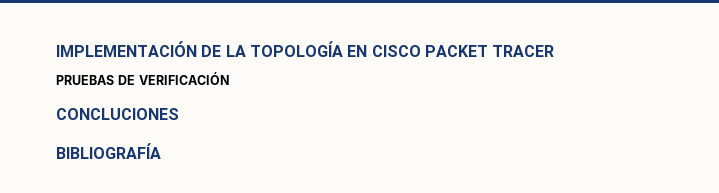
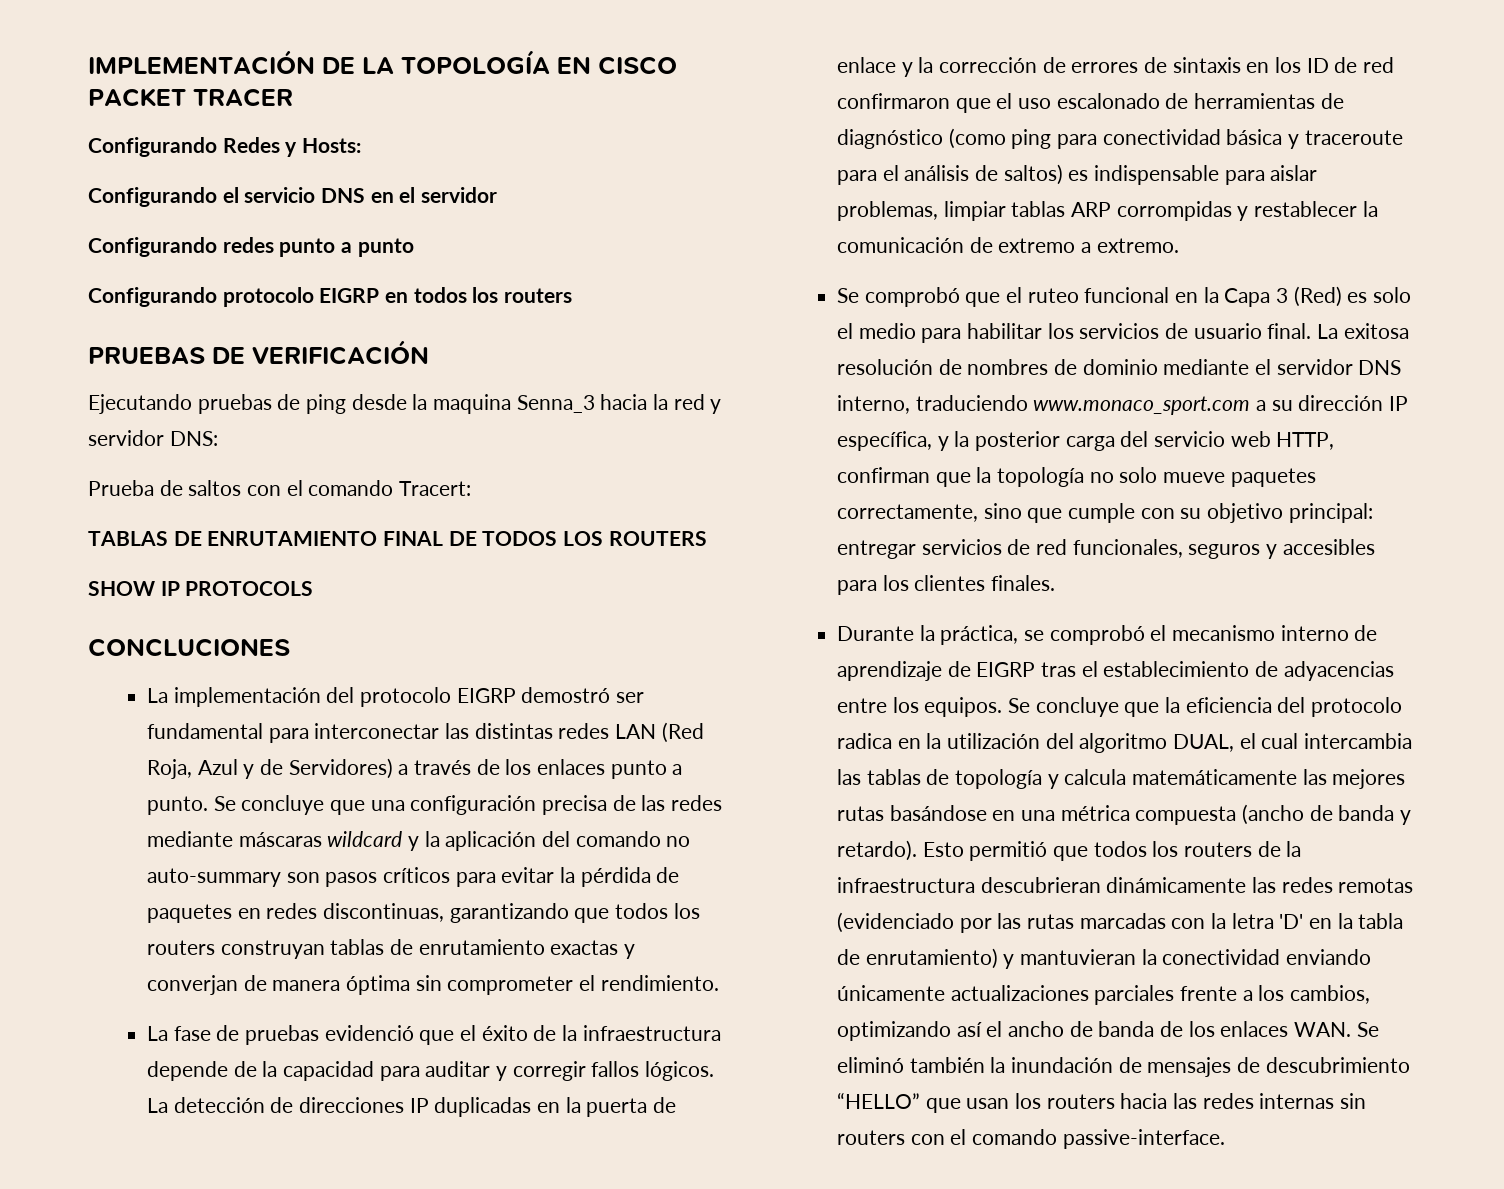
[56,72,230,85] [56,108,179,120] [56,143,161,159] PRUEBAS DE VERIFICACIÓN // CONCLUCIONES // BIBLIOGRAFÍA -> [88,137,362,157] [88,187,498,207] [88,237,414,257] [88,287,573,307] [88,340,429,365] [88,394,722,414] [88,430,218,446] [88,480,472,496] [88,531,707,546] [88,581,314,596] [88,638,290,657] [146,687,644,707] [146,722,704,743] [146,758,683,779] [146,795,722,815] [146,831,691,851] [146,867,680,887] [146,903,700,923] [146,939,635,959] [146,975,719,995] [146,1025,721,1045] [146,1061,714,1081] [146,1097,676,1117] [836,57,1394,77] [836,93,1344,113] [836,128,1403,149] [836,164,1318,185] [836,201,1378,221] [836,237,1179,253] [836,286,1411,307] [836,323,1409,343] [836,359,1402,375] [836,395,1408,415] [836,431,1335,451] [836,467,1316,487] [836,503,1373,523] [836,539,1375,559] [836,575,1055,595] [836,625,1378,645] [836,661,1394,681] [836,697,1402,717] [836,733,1412,753] [836,769,1406,789] [836,804,1411,825] [836,840,1302,861] [836,877,1414,893] [836,912,1404,933] [836,948,1371,969] [836,985,1370,1005] [836,1021,1379,1041] [836,1057,1410,1077] [836,1092,1366,1113] [836,1129,1225,1149] Configurando Redes y Hosts: // Configurando el servicio DNS en el servidor // Configurando redes punto a punto // Configurando protocolo EIGRP en todos los routers // PRUEBAS DE VERIFICACIÓN // Ejecutando pruebas de ping desde la maquina Senna_3 hacia la red y servidor DNS: // Prueba de saltos con el comando Tracert: // TABLAS DE ENRUTAMIENTO FINAL DE TODOS LOS ROUTERS // SHOW IP PROTOCOLS // CONCLUCIONES // La implementación del protocolo EIGRP demostró ser fundamental para interconectar las distintas redes LAN (Red Roja, Azul y de Servidores) a través de los enlaces punto a punto. Se concluye que una configuración precisa de las redes mediante máscaras wildcard y la aplicación del comando no auto-summary son pasos críticos para evitar la pérdida de paquetes en redes discontinuas, garantizando que todos los routers construyan tablas de enrutamiento exactas y converjan de manera óptima sin comprometer el rendimiento. // La fase de pruebas evidenció que el éxito de la infraestructura depende de la capacidad para auditar y corregir fallos lógicos. La detección de direcciones IP duplicadas en la puerta de enlace y la corrección de errores de sintaxis en los ID de red confirmaron que el uso escalonado de herramientas de diagnóstico (como ping para conectividad básica y traceroute para el análisis de saltos) es indispensable para aislar problemas, limpiar tablas ARP corrompidas y restablecer la comunicación de extremo a extremo. // Se comprobó que el ruteo funcional en la Capa 3 (Red) es solo el medio para habilitar los servicios de usuario final. La exitosa resolución de nombres de dominio mediante el servidor DNS interno, traduciendo www.monaco_sport.com a su dirección IP específica, y la posterior carga del servicio web HTTP, confirman que la topología no solo mueve paquetes correctamente, sino que cumple con su objetivo principal: entregar servicios de red funcionales, seguros y accesibles para los clientes finales. // Durante la práctica, se comprobó el mecanismo interno de aprendizaje de EIGRP tras el establecimiento de adyacencias entre los equipos. Se concluye que la eficiencia del protocolo radica en la utilización del algoritmo DUAL, el cual intercambia las tablas de topología y calcula matemáticamente las mejores rutas basándose en una métrica compuesta (ancho de banda y retardo). Esto permitió que todos los routers de la infraestructura descubrieran dinámicamente las redes remotas (evidenciado por las rutas marcadas con la letra 'D' en la tabla de enrutamiento) y mantuvieran la conectividad enviando únicamente actualizaciones parciales frente a los cambios, optimizando así el ancho de banda de los enlaces WAN. Se eliminó también la inundación de mensajes de descubrimiento “HELLO” que usan los routers hacia las redes internas sin routers con el comando passive-interface.

